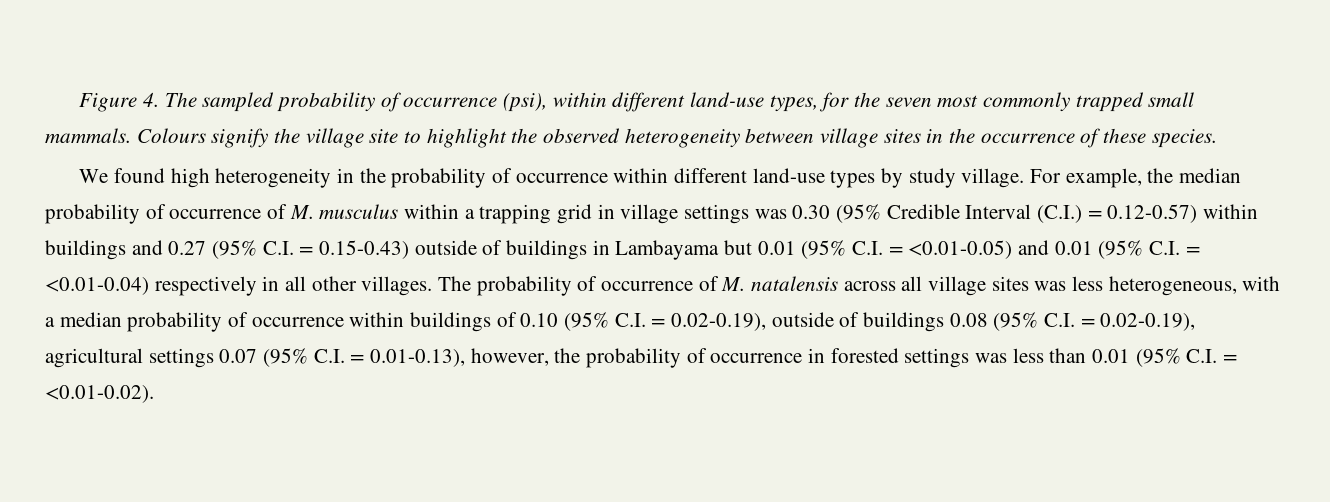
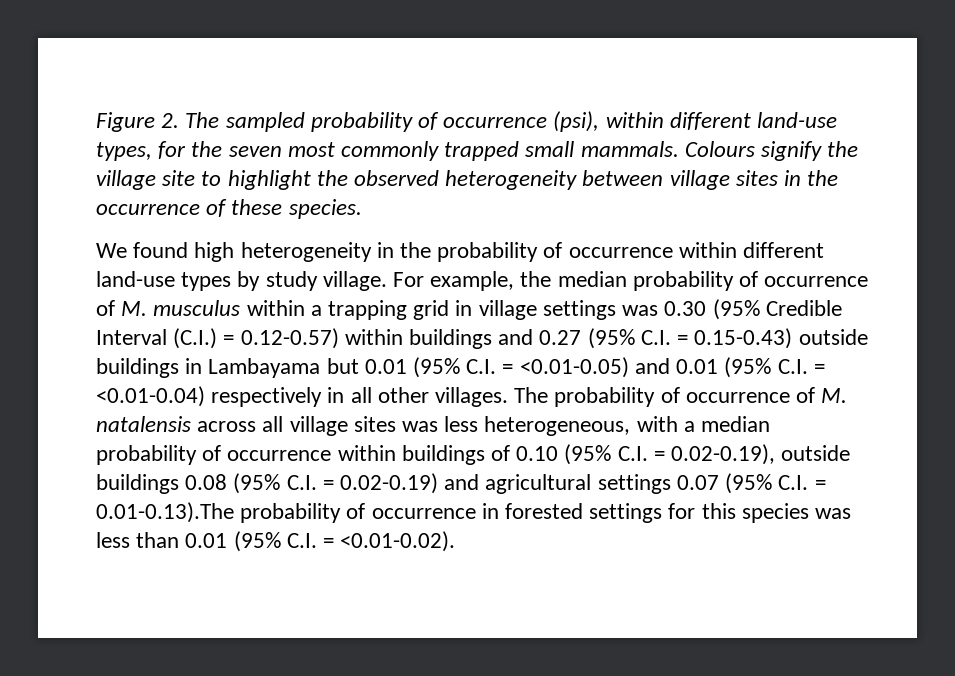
[143,92,160,107] 4. -> [161,113,180,128] 2.
[482,240,503,255] of -> (868, 337) none
[839,312,860,327] of -> (851, 453) none
[1100,313,1196,331] 0.02-0.19), -> [340,473,480,494] 0.02-0.19) and
[370,348,581,367] 0.01-0.13), however, the -> [96,502,234,523] 0.01-0.13).The
(970, 358) none -> [668,503,809,523] for this species

